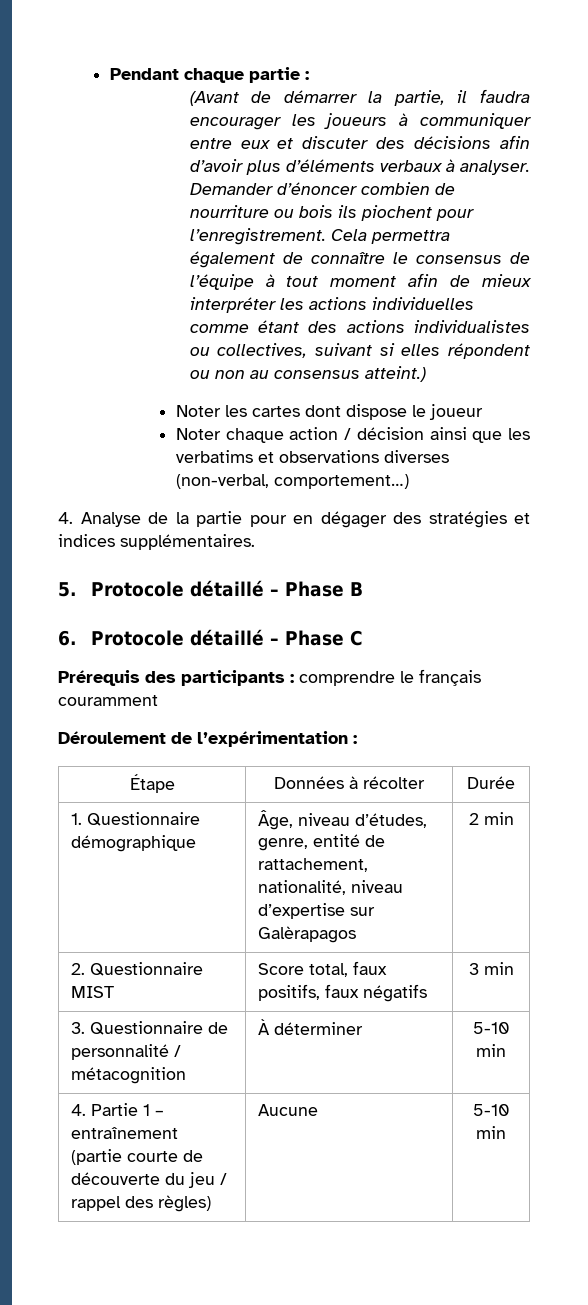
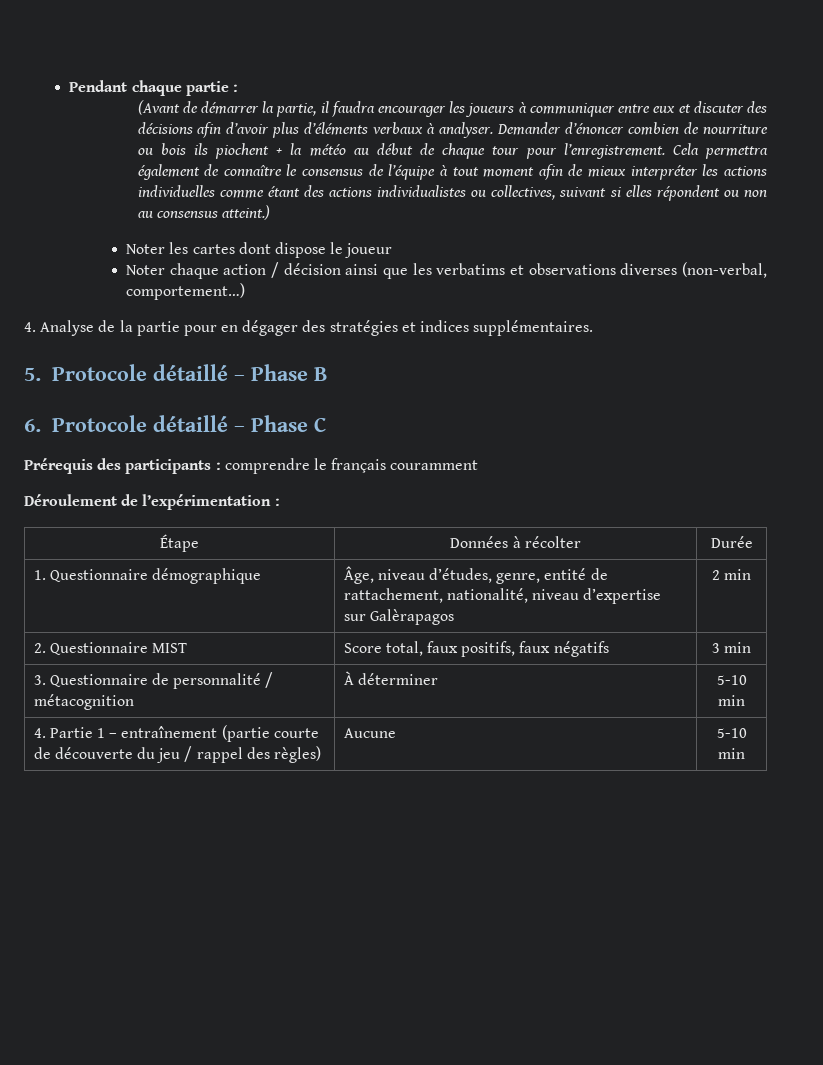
(432, 213) none -> [276,143,520,159] + la météo au début de chaque tour

